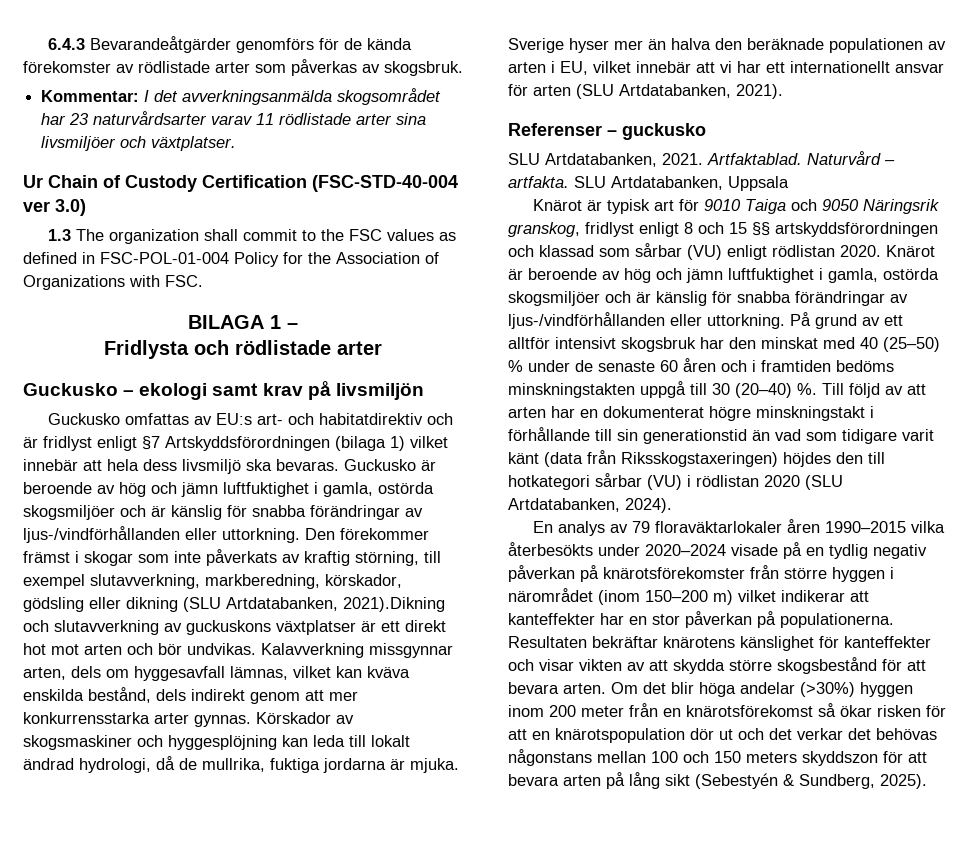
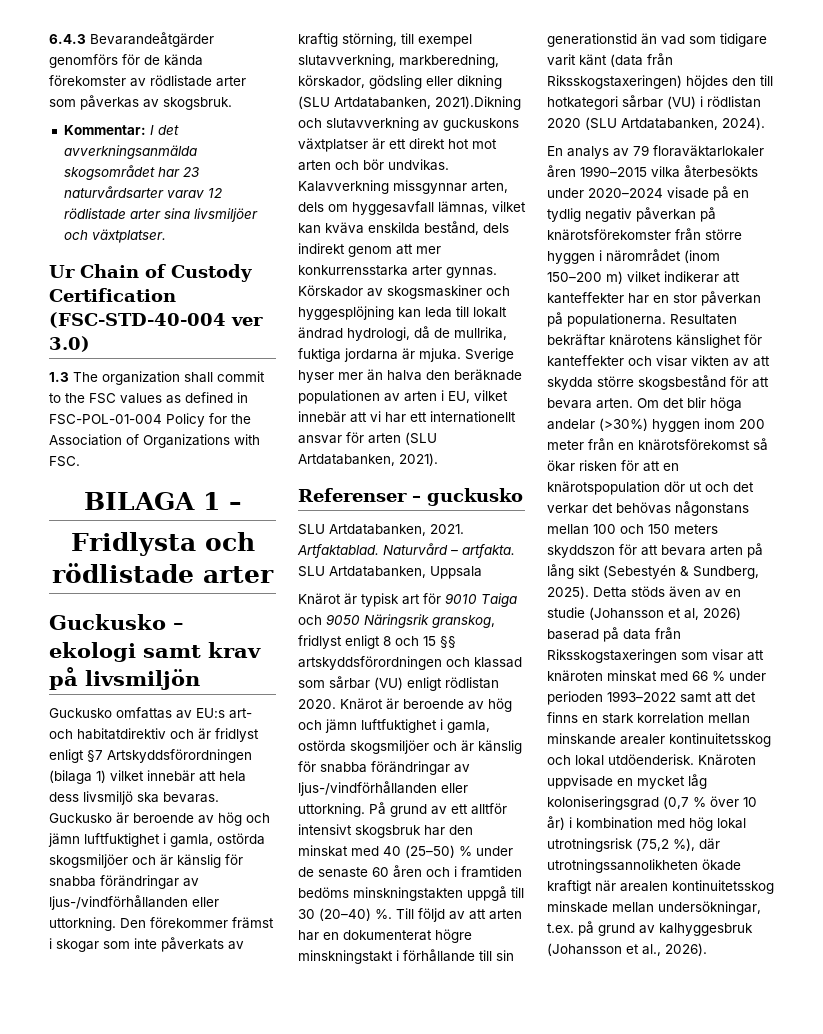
[256,113,275,125] 11 -> [207,188,222,198] 12
(927, 781) none -> [593,586,741,598] [547,607,741,620] [547,627,681,642] [547,649,764,663] [547,670,766,682] [547,691,756,705] [547,712,750,724] [547,733,771,747] [547,754,756,766] [547,774,707,789] [547,796,757,810] [547,816,746,831] [547,838,720,852] [547,859,741,873] [547,880,774,894] [547,901,761,915] [547,921,753,936] [547,943,707,956] Detta stöds även av en studie (Johansson et al, 2026) baserad på data från Riksskogstaxeringen som visar att knäroten minskat med 66 % under perioden 1993–2022 samt att det finns en stark korrelation mellan minskande arealer kontinuitetsskog och lokal utdöenderisk. Knäroten uppvisade en mycket låg koloniseringsgrad (0,7 % över 10 år) i kombination med hög lokal utrotningsrisk (75,2 %), där utrotningssannolikheten ökade kraftigt när arealen kontinuitetsskog minskade mellan undersökningar, t.ex. på grund av kalhyggesbruk (Johansson et al., 2026).

